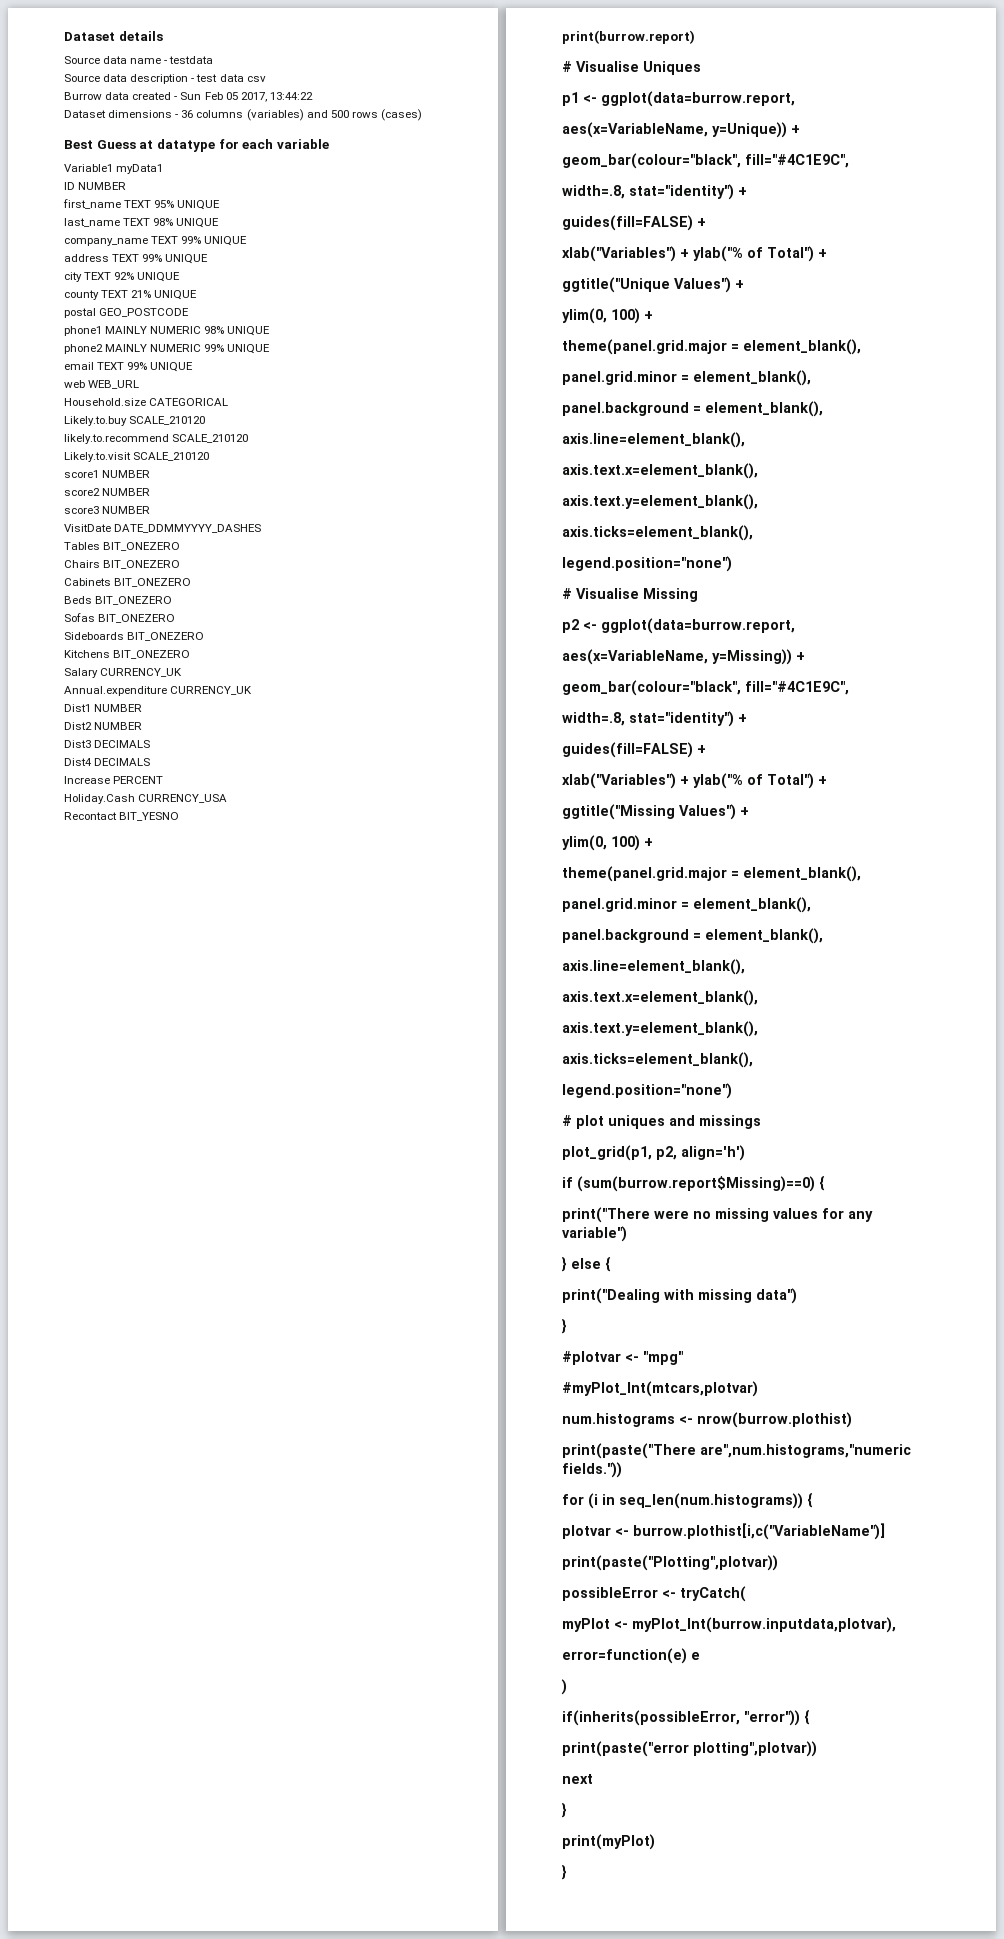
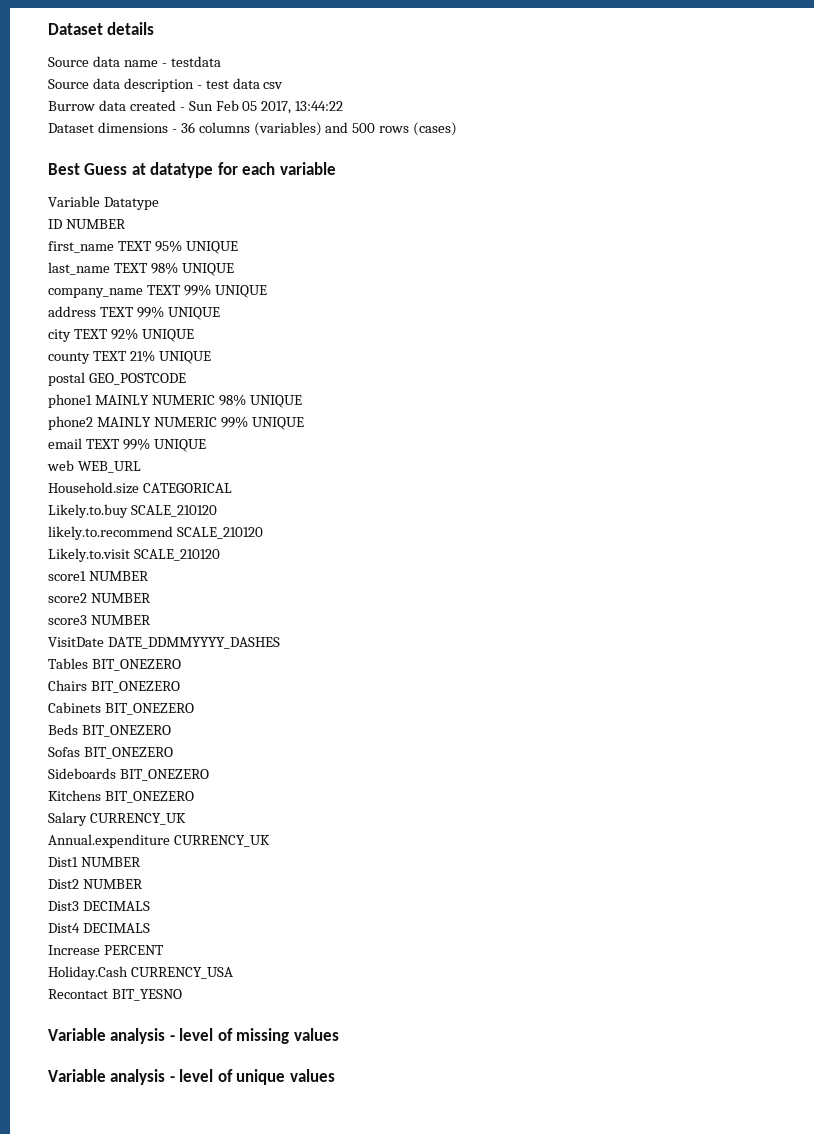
[64,164,164,174] Variable1 myData1 -> [48,196,159,210] Variable Datatype
[562,30,695,44] [562,61,701,75] [562,91,795,107] [562,122,800,138] [562,153,849,169] [562,184,747,200] [562,215,706,231] [562,246,827,262] [562,277,744,293] [562,308,653,324] [562,339,861,355] [562,370,811,386] [562,401,823,417] [562,432,745,448] [562,463,758,479] [562,494,758,510] [562,525,753,541] [562,556,732,572] [562,588,698,602] [562,618,795,634] [562,649,805,665] [562,680,849,696] [562,711,747,727] [562,742,706,758] [562,773,827,789] [562,804,749,820] [562,835,653,851] [562,866,861,882] [562,897,811,913] [562,928,823,944] [562,959,745,975] [562,990,758,1006] [562,1021,758,1037] [562,1052,753,1068] [562,1083,732,1099] [562,1115,761,1129] [562,1145,745,1161] [562,1175,825,1192] [562,1207,873,1223] [562,1226,627,1242] [561,1256,611,1272] [562,1288,797,1304] [561,1318,567,1334] [562,1351,683,1365] [562,1381,758,1397] [562,1412,852,1428] [562,1443,911,1459] [562,1462,622,1478] [562,1492,813,1509] [562,1523,885,1540] [562,1555,778,1571] [562,1586,746,1602] [562,1617,896,1633] [562,1648,700,1664] [561,1679,567,1695] [562,1709,810,1726] [562,1741,817,1757] [562,1774,593,1784] [561,1802,567,1818] [562,1834,655,1850] [561,1864,567,1880] print(burrow.report) // # Visualise Uniques // p1 <- ggplot(data=burrow.report, // aes(x=VariableName, y=Unique)) + // geom_bar(colour="black", fill="#4C1E9C", // width=.8, stat="identity") + // guides(fill=FALSE) + // xlab("Variables") + ylab("% of Total") + // ggtitle("Unique Values") + // ylim(0, 100) + // theme(panel.grid.major = element_blank(), // panel.grid.minor = element_blank(), // panel.background = element_blank(), // axis.line=element_blank(), // axis.text.x=element_blank(), // axis.text.y=element_blank(), // axis.ticks=element_blank(), // legend.position="none") // # Visualise Missing // p2 <- ggplot(data=burrow.report, // aes(x=VariableName, y=Missing)) + // geom_bar(colour="black", fill="#4C1E9C", // width=.8, stat="identity") + // guides(fill=FALSE) + // xlab("Variables") + ylab("% of Total") + // ggtitle("Missing Values") + // ylim(0, 100) + // theme(panel.grid.major = element_blank(), // panel.grid.minor = element_blank(), // panel.background = element_blank(), // axis.line=element_blank(), // axis.text.x=element_blank(), // axis.text.y=element_blank(), // axis.ticks=element_blank(), // legend.position="none") // # plot uniques and missings // plot_grid(p1, p2, align='h') // if (sum(burrow.report$Missing)==0) { // print("There were no missing values for any variable") // } else { // print("Dealing with missing data") // } // #plotvar <- "mpg" // #myPlot_Int(mtcars,plotvar) // num.histograms <- nrow(burrow.plothist) // print(paste("There are",num.histograms,"numeric fields.")) // for (i in seq_len(num.histograms)) { // plotvar <- burrow.plothist[i,c("VariableName")] // print(paste("Plotting",plotvar)) // possibleError <- tryCatch( // myPlot <- myPlot_Int(burrow.inputdata,plotvar), // error=function(e) e // ) // if(inherits(possibleError, "error")) { // print(paste("error plotting",plotvar)) // next // } // print(myPlot) // } -> [48,1028,339,1044] [48,1069,335,1085] Variable analysis - level of missing values // Variable analysis - level of unique values

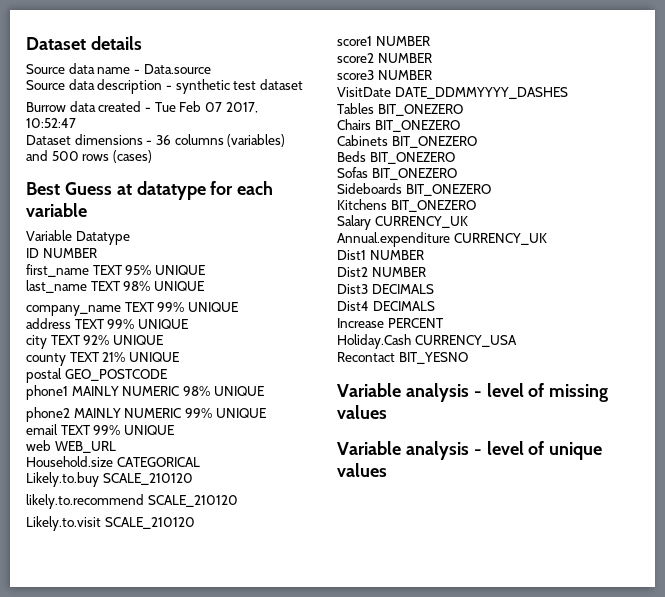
[170,56,221,67] testdata -> [143,64,211,74] Data.source
[205,78,284,89] test data csv -> [175,79,303,94] synthetic test dataset
[188,100,344,114] Sun Feb 05 2017, 13:44:22 -> [154,101,258,113] [26,118,76,128] Tue Feb 07 2017, 10:52:47

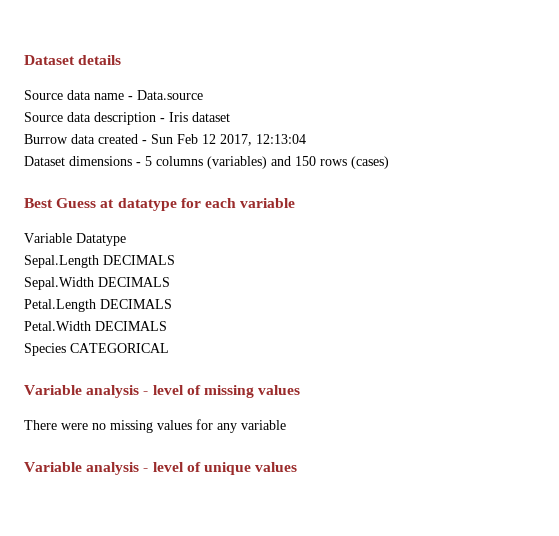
[175,79,257,94] synthetic test -> [169,112,188,122] Iris
[154,101,258,113] [26,118,76,128] Tue Feb 07 2017, 10:52:47 -> [151,134,306,146] Sun Feb 12 2017, 12:13:04
[155,135,171,145] 36 -> [145,156,152,166] 5
[51,151,79,161] 500 -> [295,156,316,166] 150
[26,248,97,258] [26,264,205,277] [26,280,204,293] [26,302,238,316] [26,318,188,329] [26,335,163,349] [26,352,179,366] [26,368,167,383] [26,385,264,400] [26,407,266,422] [26,424,174,435] [26,440,116,453] [26,456,200,467] [26,472,193,487] [26,494,238,509] [26,516,195,531] [337,36,430,46] [337,53,432,63] [337,70,432,80] [337,87,568,99] [337,103,463,116] [337,119,460,132] [337,135,477,148] [337,151,455,164] [337,167,457,180] [337,183,491,196] [337,199,476,212] [337,215,468,230] [337,232,547,247] [337,250,424,260] [337,267,426,277] [337,284,434,294] [337,301,435,311] [337,318,443,328] [337,334,517,349] [337,352,468,364] ID NUMBER // first_name TEXT 95% UNIQUE // last_name TEXT 98% UNIQUE // company_name TEXT 99% UNIQUE // address TEXT 99% UNIQUE // city TEXT 92% UNIQUE // county TEXT 21% UNIQUE // postal GEO_POSTCODE // phone1 MAINLY NUMERIC 98% UNIQUE // phone2 MAINLY NUMERIC 99% UNIQUE // email TEXT 99% UNIQUE // web WEB_URL // Household.size CATEGORICAL // Likely.to.buy SCALE_210120 // likely.to.recommend SCALE_210120 // Likely.to.visit SCALE_210120 // score1 NUMBER // score2 NUMBER // score3 NUMBER // VisitDate DATE_DDMMYYYY_DASHES // Tables BIT_ONEZERO // Chairs BIT_ONEZERO // Cabinets BIT_ONEZERO // Beds BIT_ONEZERO // Sofas BIT_ONEZERO // Sideboards BIT_ONEZERO // Kitchens BIT_ONEZERO // Salary CURRENCY_UK // Annual.expenditure CURRENCY_UK // Dist1 NUMBER // Dist2 NUMBER // Dist3 DECIMALS // Dist4 DECIMALS // Increase PERCENT // Holiday.Cash CURRENCY_USA // Recontact BIT_YESNO -> [24,255,175,268] [24,277,170,290] [24,299,172,312] [24,321,167,331] [24,343,169,356] Sepal.Length DECIMALS // Sepal.Width DECIMALS // Petal.Length DECIMALS // Petal.Width DECIMALS // Species CATEGORICAL
(387, 412) none -> [24,419,286,433] // There were no missing values for any variable

